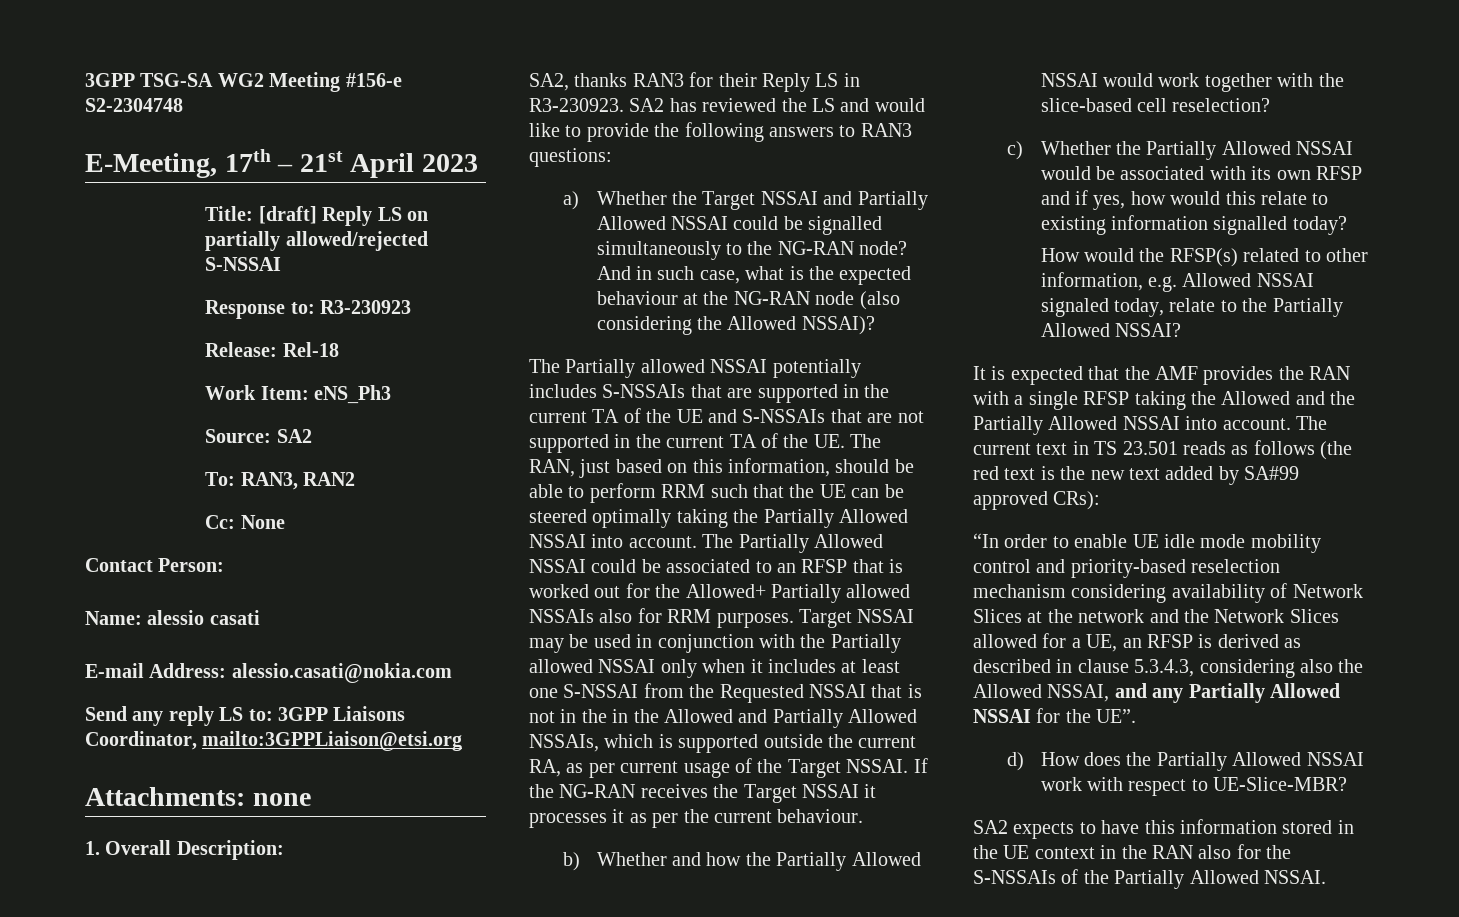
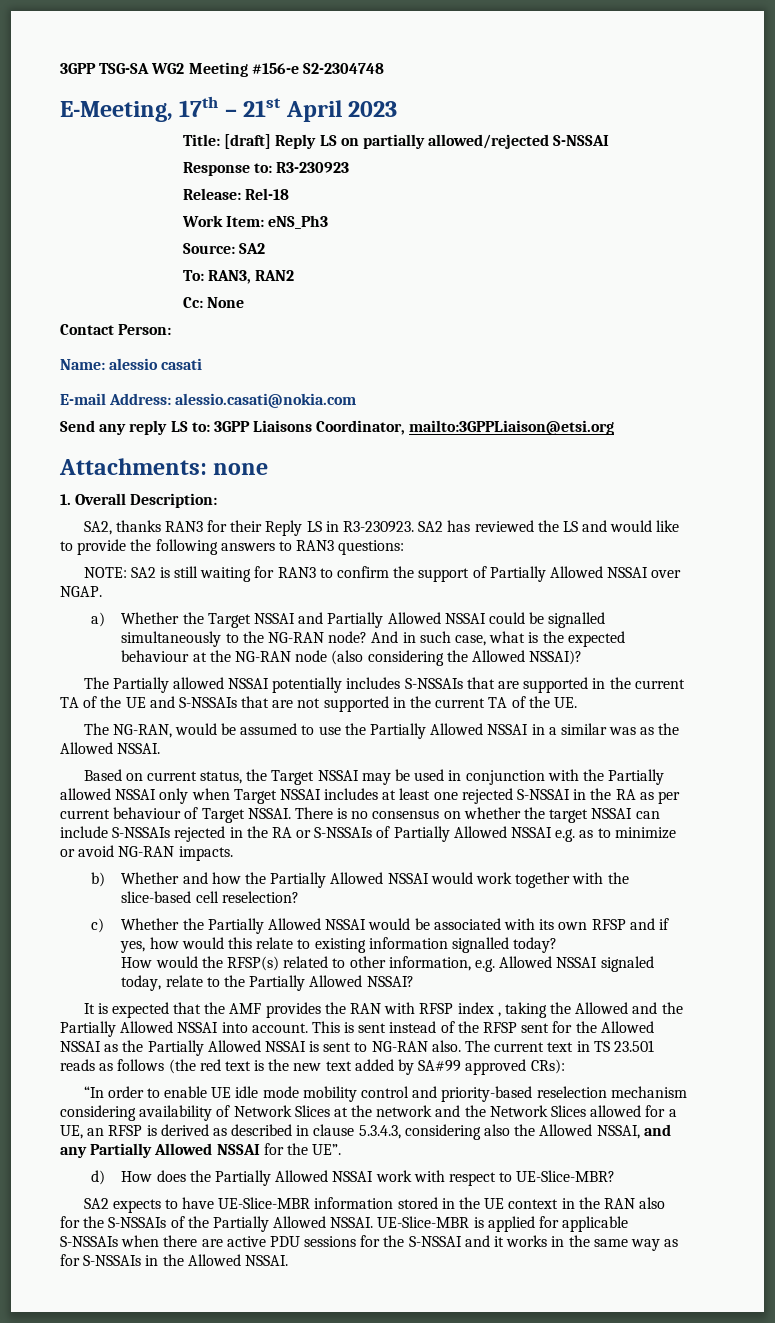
(612, 157) none -> [83,566,682,582] [60,586,102,597] // NOTE: SA2 is still waiting for RAN3 to confirm the support of Partially Allowed NSSAI over NGAP.
[850,434,882,448] [529,458,914,478] [529,483,904,503] [529,509,908,528] [529,534,883,553] [529,559,904,573] [529,583,911,603] [529,608,794,628] The RAN, just based on this information, should be able to perform RRM such that the UE can be steered optimally taking the Partially Allowed NSSAI into account. The Partially Allowed NSSAI could be associated to an RFSP that is worked out for the Allowed+ Partially allowed NSSAIs also for RRM purposes. -> [83,723,680,739] [60,742,161,754] [83,769,268,784] // The NG-RAN, would be assumed to use the Partially Allowed NSSAI in a similar was as the Allowed NSSAI. // Based on current status, the
[750,659,763,673] it -> [233,789,321,804] Target NSSAI
[563,683,922,703] [529,709,918,728] [529,734,917,753] [529,758,928,778] [529,784,877,803] [529,809,864,828] S-NSSAI from the Requested NSSAI that is not in the in the Allowed and Partially Allowed NSSAIs, which is supported outside the current RA, as per current usage of the Target NSSAI. If the NG-RAN receives the Target NSSAI it processes it as per the current behaviour. -> [461,788,680,804] [60,807,660,823] [60,826,676,842] [60,845,233,861] rejected S-NSSAI in the RA as per current behaviour of Target NSSAI. There is no consensus on whether the target NSSAI can include S-NSSAIs rejected in the RA or S-NSSAIs of Partially Allowed NSSAI e.g. as to minimize or avoid NG-RAN impacts.
[1014,391,1130,410] a single RFSP -> [419,1002,501,1017] RFSP index ,
(1291, 424) none -> [311,1021,654,1033] [60,1040,461,1056] This is sent instead of the RFSP sent for the Allowed NSSAI as the Partially Allowed NSSAI is sent to NG-RAN also.
[1144,820,1175,834] this -> [218,1197,311,1209] UE-Slice-MBR
(1326, 877) none -> [377,1216,629,1232] [60,1235,679,1251] [60,1254,288,1266] UE-Slice-MBR is applied for applicable S-NSSAIs when there are active PDU sessions for the S-NSSAI and it works in the same way as for S-NSSAIs in the Allowed NSSAI.

